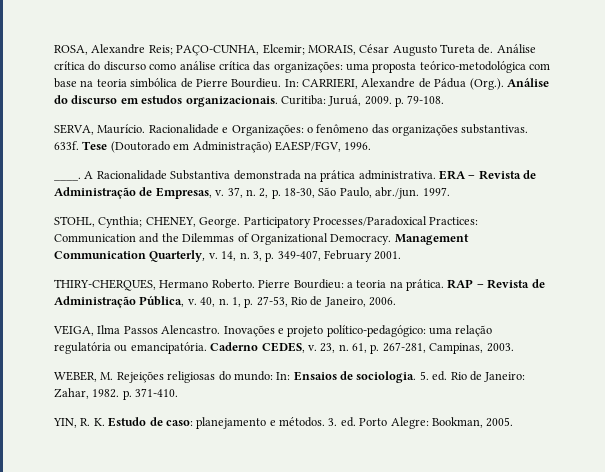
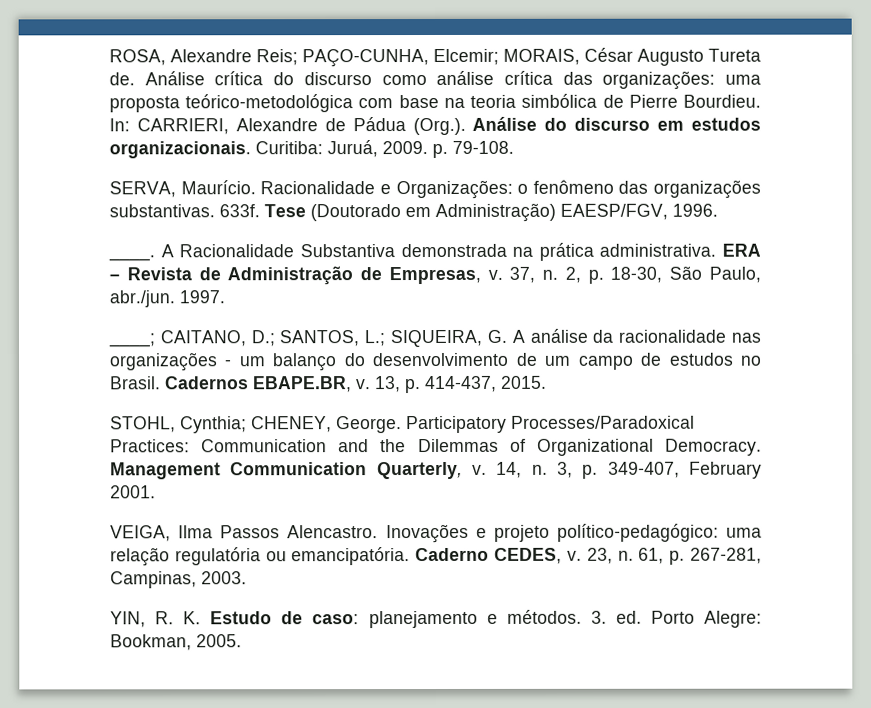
(450, 191) none -> [108,328,761,348] [109,352,763,372] [110,375,547,394] // ____; CAITANO, D.; SANTOS, L.; SIQUEIRA, G. A análise da racionalidade nas organizações - um balanço do desenvolvimento de um campo de estudos no Brasil. Cadernos EBAPE.BR, v. 13, p. 414-437, 2015.
[54,279,545,291] [54,296,397,308] // THIRY-CHERQUES, Hermano Roberto. Pierre Bourdieu: a teoria na prática. RAP – Revista de Administração Pública, v. 40, n. 1, p. 27-53, Rio de Janeiro, 2006. -> (156, 492) none
[54,371,526,383] [54,388,179,400] // WEBER, M. Rejeições religiosas do mundo: In: Ensaios de sociologia. 5. ed. Rio de Janeiro: Zahar, 1982. p. 371-410. -> (247, 578) none

